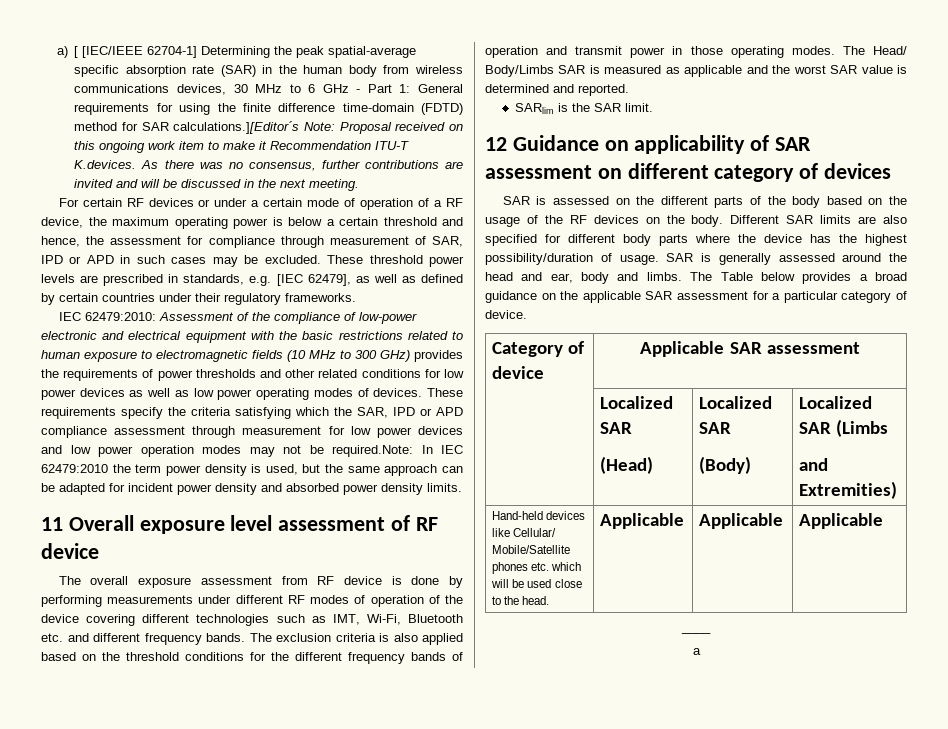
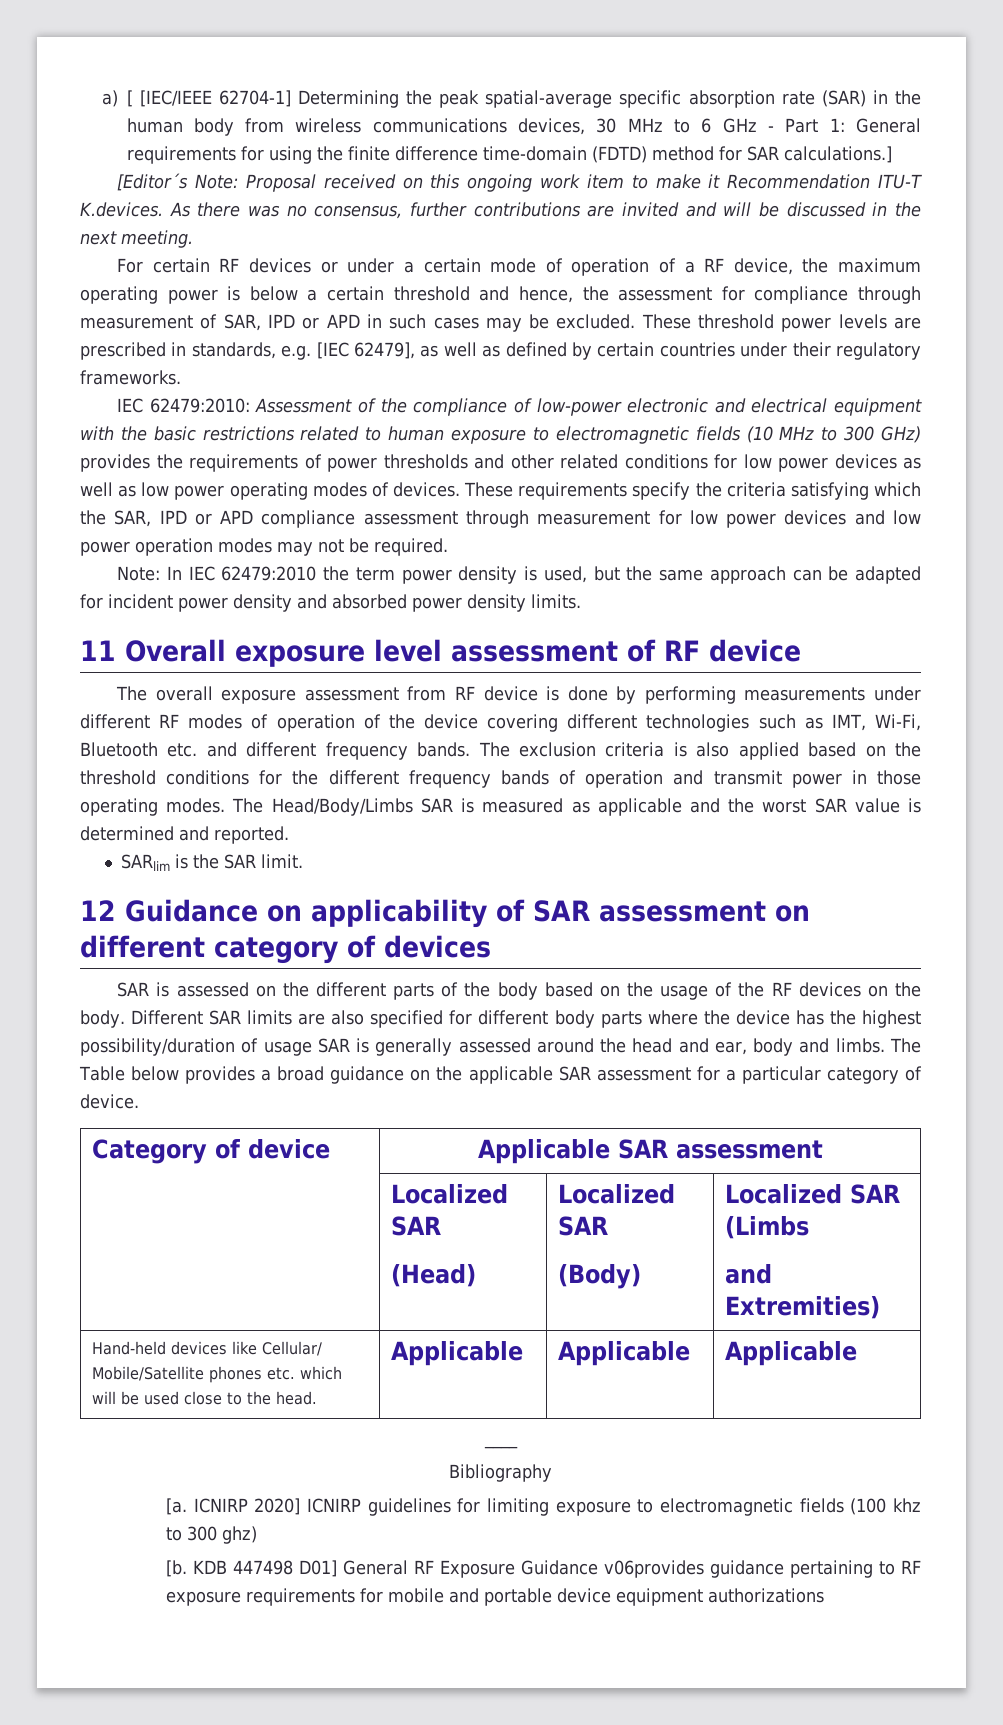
[173,121,300,134] calculations.][Editor´s -> [783,146,892,163] [117,173,189,191] calculations.] // [Editor´s
[332,445,413,457] required.Note: -> [374,538,448,556] [117,566,161,581] required. // Note:
[873,46,907,55] [485,65,554,77] Head/ Body/Limbs -> [271,798,413,816] Head/Body/Limbs
[619,255,659,265] usage. -> [263,1041,312,1056] usage
[692,648,701,655] a -> [449,1464,552,1482] [166,1498,921,1516] [166,1526,258,1544] [166,1560,921,1578] [166,1588,825,1606] Bibliography // [a. ICNIRP 2020] ICNIRP guidelines for limiting exposure to electromagnetic fields (100 khz to 300 ghz) // [b. KDB 447498 D01] General RF Exposure Guidance v06provides guidance pertaining to RF exposure requirements for mobile and portable device equipment authorizations

